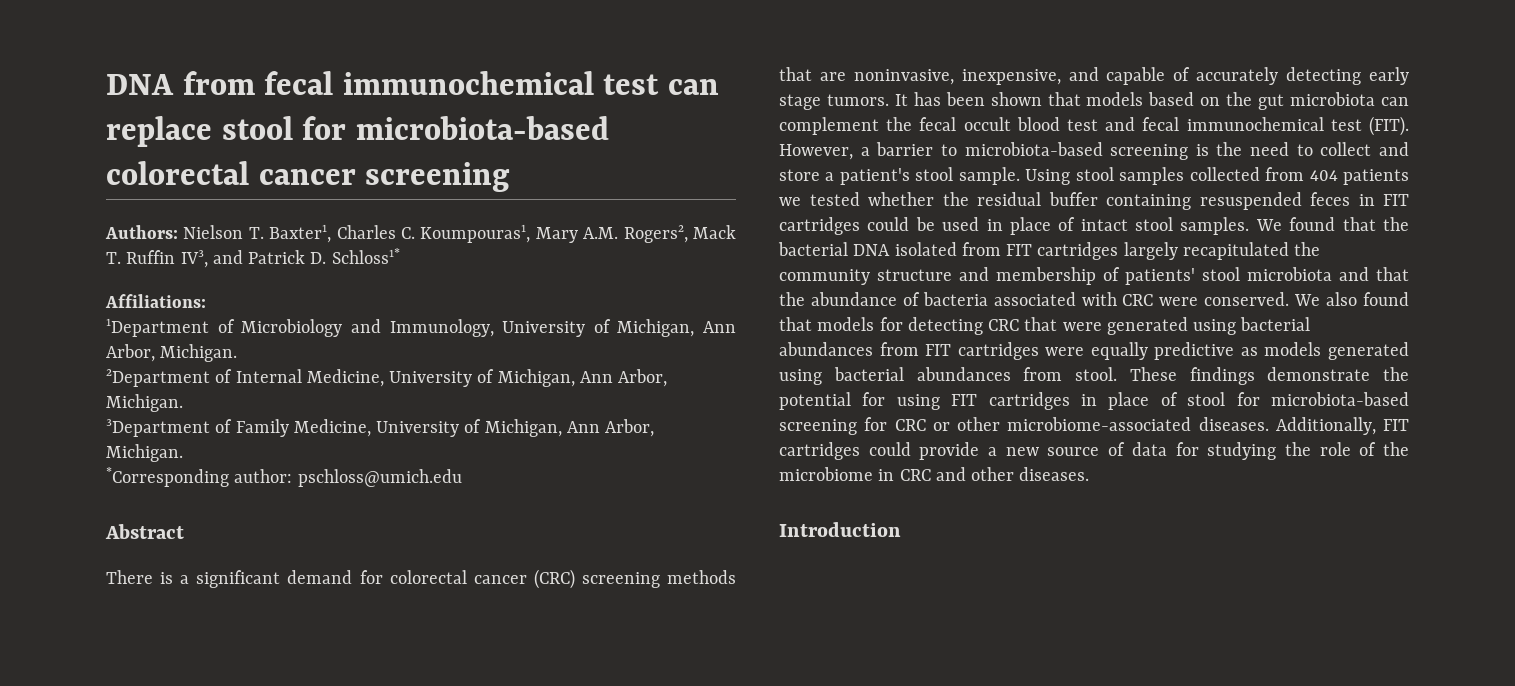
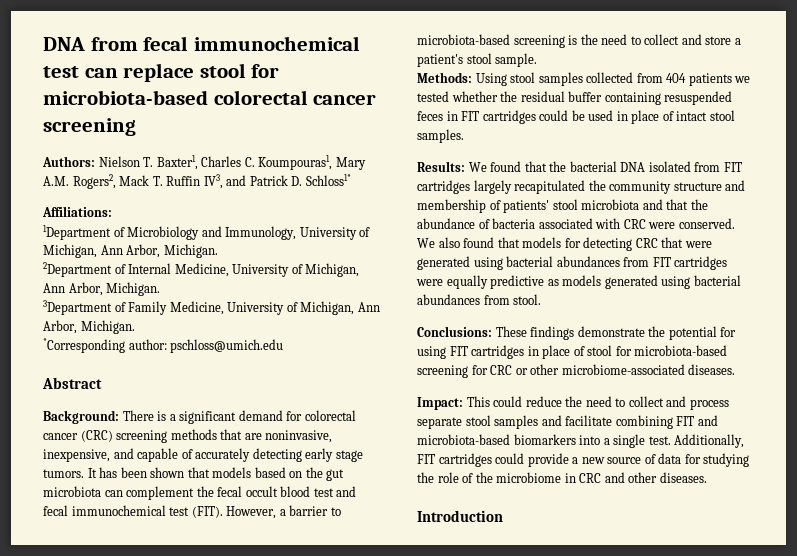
(184, 531) none -> [43,410,119,424] Background:
(1020, 176) none -> [417,72,472,83] // Methods:
(1250, 226) none -> [417,161,465,172] // Results:
(1117, 374) none -> [417,326,492,337] // Conclusions:
(1269, 424) none -> [417,396,729,410] [417,415,718,429] [417,434,671,448] // Impact: This could reduce the need to collect and process separate stool samples and facilitate combining FIT and microbiota-based biomarkers into a single test.

